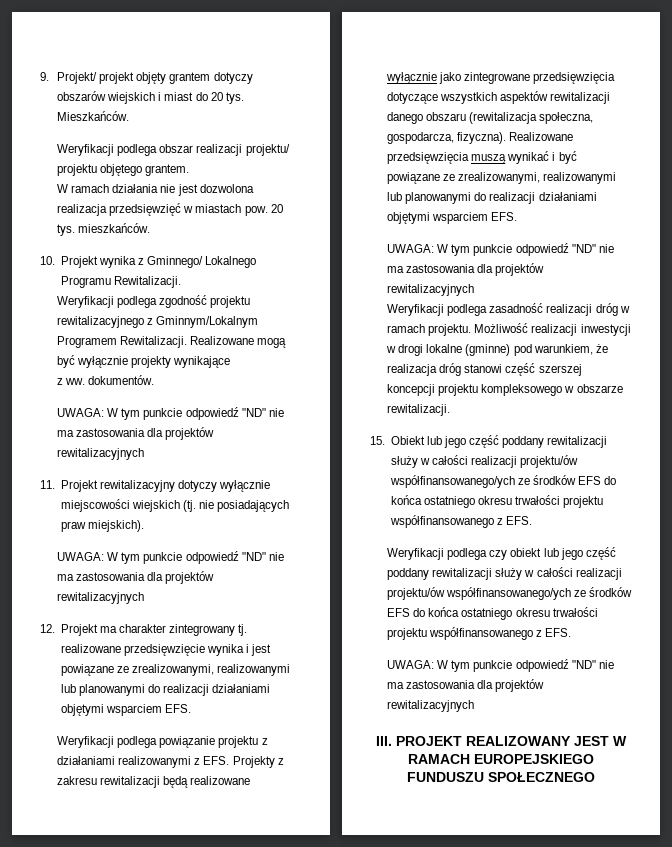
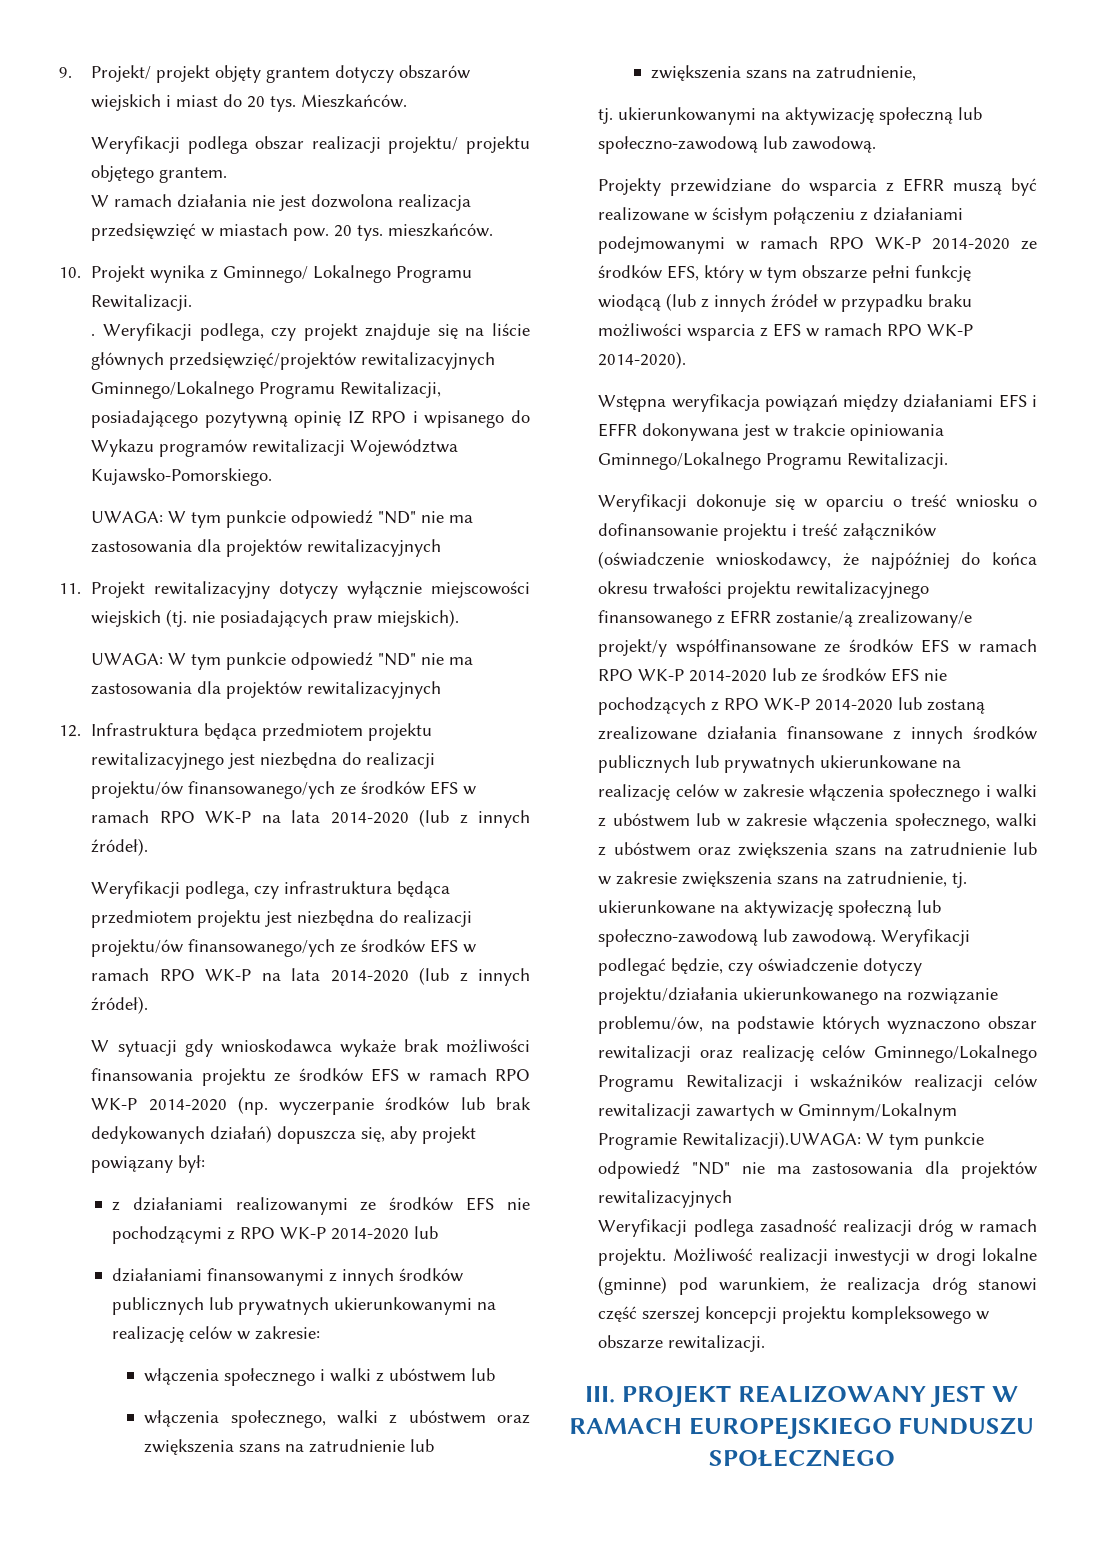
[57,295,251,308] [57,316,259,328] [57,336,287,348] [57,355,231,368] [57,375,155,385] Weryfikacji podlega zgodność projektu rewitalizacyjnego z Gminnym/Lokalnym Programem Rewitalizacji. Realizowane mogą być wyłącznie projekty wynikające // z ww. dokumentów. -> [91,323,530,341] [91,352,496,370] [91,381,442,399] [91,410,530,428] [91,439,459,457] [91,468,273,486] . Weryfikacji podlega, czy projekt znajduje się na liście głównych przedsięwzięć/projektów rewitalizacyjnych Gminnego/Lokalnego Programu Rewitalizacji, posiadającego pozytywną opinię IZ RPO i wpisanego do Wykazu programów rewitalizacji Województwa Kujawsko-Pomorskiego.
[60,624,248,636] [60,644,272,656] [60,664,291,676] [60,684,271,696] [60,704,191,716] [57,736,268,748] [57,756,284,768] [57,776,251,788] [386,72,616,84] [387,91,611,104] [387,112,594,124] [387,132,574,144] [387,151,577,164] [387,172,617,184] [387,192,597,204] [387,212,518,224] [387,244,435,253] Projekt ma charakter zintegrowany tj. realizowane przedsięwzięcie wynika i jest powiązane ze zrealizowanymi, realizowanymi lub planowanymi do realizacji działaniami objętymi wsparciem EFS. // Weryfikacji podlega powiązanie projektu z działaniami realizowanymi z EFS. Projekty z zakresu rewitalizacji będą realizowane wyłącznie jako zintegrowane przedsięwzięcia dotyczące wszystkich aspektów rewitalizacji danego obszaru (rewitalizacja społeczna, gospodarcza, fizyczna). Realizowane przedsięwzięcia muszą wynikać i być powiązane ze zrealizowanymi, realizowanymi lub planowanymi do realizacji działaniami objętymi wsparciem EFS. // UWAGA: -> [91,723,433,741] [91,752,436,770] [91,781,477,799] [91,809,530,828] [91,838,149,856] [91,881,451,899] [91,910,473,928] [91,939,477,957] [91,967,530,986] [91,996,149,1014] [91,1039,530,1057] [91,1068,530,1086] [91,1096,531,1115] [91,1125,477,1144] [91,1155,206,1173] [111,1197,530,1215] [111,1226,438,1244] [111,1268,463,1286] [111,1297,496,1315] [111,1326,320,1343] [144,1368,496,1386] [144,1410,530,1428] [144,1439,435,1455] [651,65,917,81] [598,107,983,125] [598,136,877,154] [598,178,1037,196] [598,207,964,225] [598,236,1037,254] [598,265,972,283] [598,293,973,312] [598,323,974,341] [598,351,687,369] [598,394,1037,412] [598,423,945,441] [598,452,949,470] [598,494,1037,512] [598,523,937,541] [598,551,1037,570] [598,581,930,599] [598,610,973,628] [598,639,1037,657] [598,668,948,682] [598,697,986,715] [598,726,1037,744] [598,755,962,773] [598,784,1037,802] [598,813,1037,831] [598,842,1037,858] [598,871,968,888] [598,900,942,918] [598,929,971,947] [598,958,923,976] [598,987,999,1005] [598,1016,1037,1034] [598,1045,1037,1063] [598,1074,1037,1092] [598,1103,958,1121] [598,1131,862,1150] Infrastruktura będąca przedmiotem projektu rewitalizacyjnego jest niezbędna do realizacji projektu/ów finansowanego/ych ze środków EFS w ramach RPO WK-P na lata 2014-2020 (lub z innych źródeł). // Weryfikacji podlega, czy infrastruktura będąca przedmiotem projektu jest niezbędna do realizacji projektu/ów finansowanego/ych ze środków EFS w ramach RPO WK-P na lata 2014-2020 (lub z innych źródeł). // W sytuacji gdy wnioskodawca wykaże brak możliwości finansowania projektu ze środków EFS w ramach RPO WK-P 2014-2020 (np. wyczerpanie środków lub brak dedykowanych działań) dopuszcza się, aby projekt powiązany był: // z działaniami realizowanymi ze środków EFS nie pochodzącymi z RPO WK-P 2014-2020 lub // działaniami finansowanymi z innych środków publicznych lub prywatnych ukierunkowanymi na realizację celów w zakresie: // włączenia społecznego i walki z ubóstwem lub // włączenia społecznego, walki z ubóstwem oraz zwiększenia szans na zatrudnienie lub // zwiększenia szans na zatrudnienie, // tj. ukierunkowanymi na aktywizację społeczną lub społeczno-zawodową lub zawodową. // Projekty przewidziane do wsparcia z EFRR muszą być realizowane w ścisłym połączeniu z działaniami podejmowanymi w ramach RPO WK-P 2014-2020 ze środków EFS, który w tym obszarze pełni funkcję wiodącą (lub z innych źródeł w przypadku braku możliwości wsparcia z EFS w ramach RPO WK-P 2014-2020). // Wstępna weryfikacja powiązań między działaniami EFS i EFFR dokonywana jest w trakcie opiniowania Gminnego/Lokalnego Programu Rewitalizacji. // Weryfikacji dokonuje się w oparciu o treść wniosku o dofinansowanie projektu i treść załączników (oświadczenie wnioskodawcy, że najpóźniej do końca okresu trwałości projektu rewitalizacyjnego finansowanego z EFRR zostanie/ą zrealizowany/e projekt/y współfinansowane ze środków EFS w ramach RPO WK-P 2014-2020 lub ze środków EFS nie pochodzących z RPO WK-P 2014-2020 lub zostaną zrealizowane działania finansowane z innych środków publicznych lub prywatnych ukierunkowane na realizację celów w zakresie włączenia społecznego i walki z ubóstwem lub w zakresie włączenia społecznego, walki z ubóstwem oraz zwiększenia szans na zatrudnienie lub w zakresie zwiększenia szans na zatrudnienie, tj. ukierunkowane na aktywizację społeczną lub społeczno-zawodową lub zawodową. Weryfikacji podlegać będzie, czy oświadczenie dotyczy projektu/działania ukierunkowanego na rozwiązanie problemu/ów, na podstawie których wyznaczono obszar rewitalizacji oraz realizację celów Gminnego/Lokalnego Programu Rewitalizacji i wskaźników realizacji celów rewitalizacji zawartych w Gminnym/Lokalnym Programie Rewitalizacji).UWAGA:
[370,435,608,448] [390,455,579,468] [389,475,617,488] [390,495,604,508] [389,515,532,528] [387,547,616,560] [387,567,622,580] [387,587,633,600] [387,607,598,620] [387,627,572,640] [387,659,614,672] [387,679,545,692] [387,700,475,712] // 15. Obiekt lub jego część poddany rewitalizacji służy w całości realizacji projektu/ów współfinansowanego/ych ze środków EFS do końca ostatniego okresu trwałości projektu współfinansowanego z EFS. // Weryfikacji podlega czy obiekt lub jego część poddany rewitalizacji służy w całości realizacji projektu/ów współfinansowanego/ych ze środków EFS do końca ostatniego okresu trwałości projektu współfinansowanego z EFS. // UWAGA: W tym punkcie odpowiedź "ND" nie ma zastosowania dla projektów rewitalizacyjnych -> (766, 1343) none

